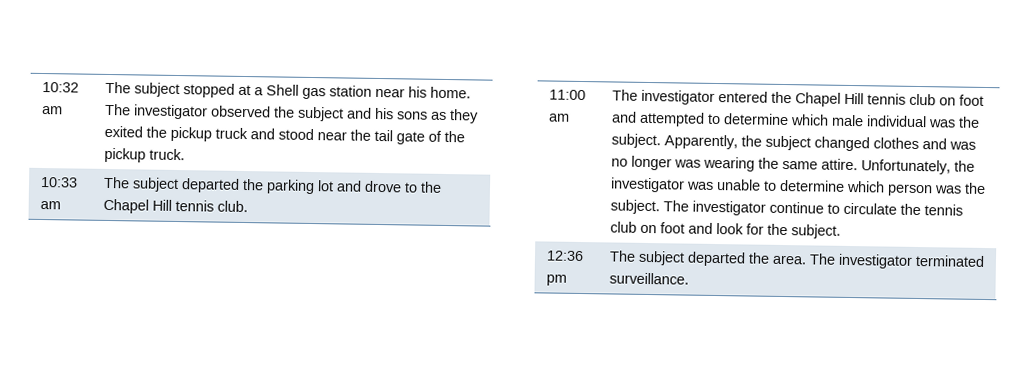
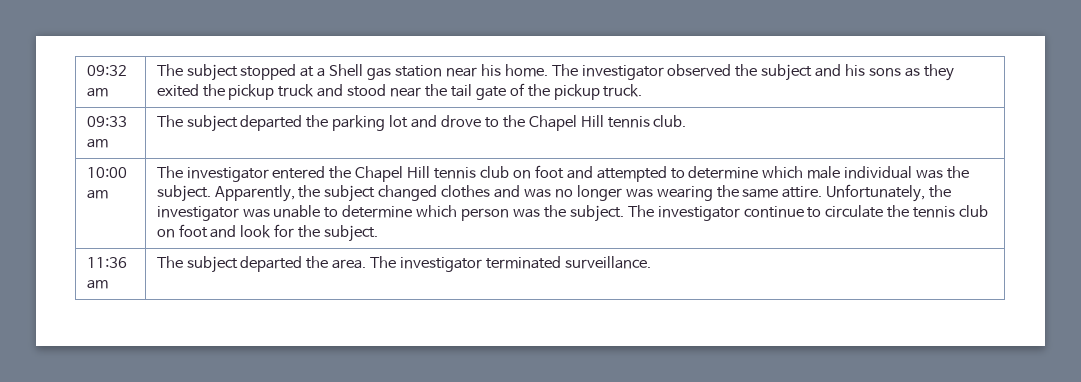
[42,82,80,93] 10:32 -> [86,65,127,76] 09:32
[40,176,79,188] 10:33 -> [86,116,127,127] 09:33
[549,89,587,101] 11:00 -> [86,167,127,178] 10:00
[546,250,585,262] [546,274,568,286] 12:36 pm -> [86,257,127,268] [86,280,108,289] 11:36 am

